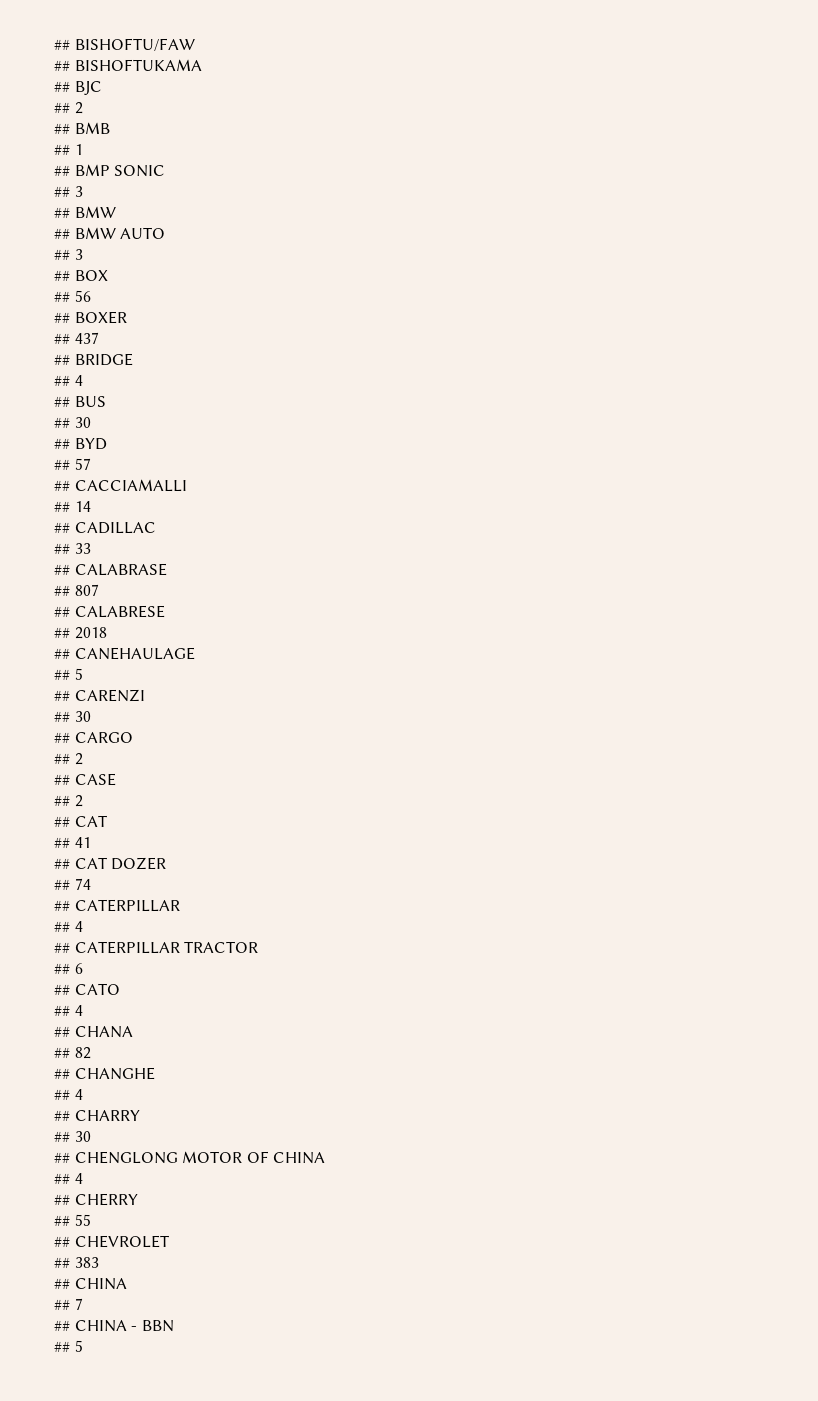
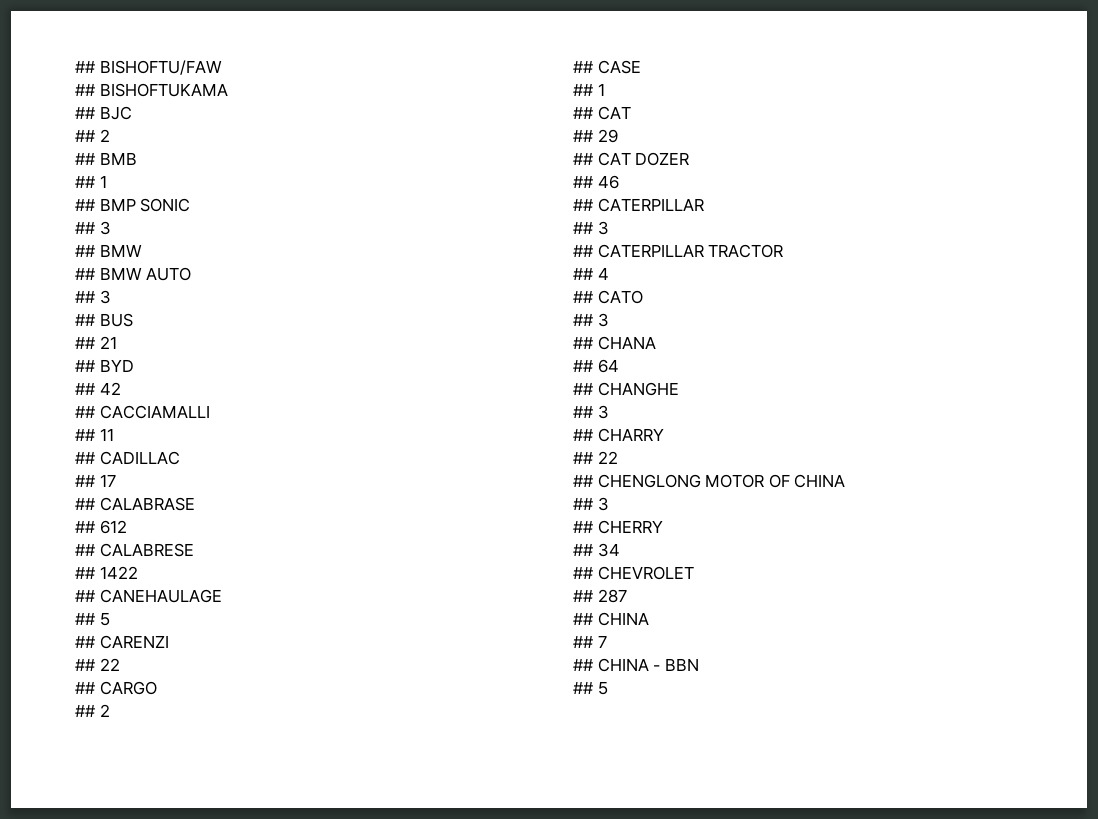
[54,270,108,281] [54,290,91,302] [54,311,127,324] [54,332,99,344] [54,353,133,366] [54,375,83,386] // ## BOX // ## 56 // ## BOXER // ## 437 // ## BRIDGE // ## 4 -> (111, 297) none
[74,417,91,428] 30 -> [99,336,117,349] 21
[74,458,91,470] 57 -> [99,382,121,395] 42
[74,501,91,512] 14 -> [99,428,114,441] 11
[74,543,91,554] 33 -> [99,474,116,487] 17
[74,584,99,596] 807 -> [99,520,127,534] 612
[74,627,107,639] 2018 -> [99,566,138,579] 1422
[74,711,91,722] 30 -> [99,658,120,671] 22
[74,795,83,807] 2 -> [597,83,605,96] 1
[74,837,91,848] 41 -> [597,129,618,143] 29
[74,878,91,890] 74 -> [597,175,619,189] 46
[74,921,83,932] 4 -> [597,221,609,235] 3
[74,963,83,974] 6 -> [597,267,609,280] 4
[74,1005,83,1016] 4 -> [597,313,609,327] 3
[74,1047,91,1059] 82 -> [597,359,619,373] 64
[74,1089,83,1100] 4 -> [597,405,609,419] 3
[74,1131,91,1142] 30 -> [597,451,618,464] 22
[74,1173,83,1184] 4 -> [597,497,609,511] 3
[74,1214,91,1226] 55 -> [597,543,620,557] 34
[74,1257,99,1268] 383 -> [597,589,627,603] 287

